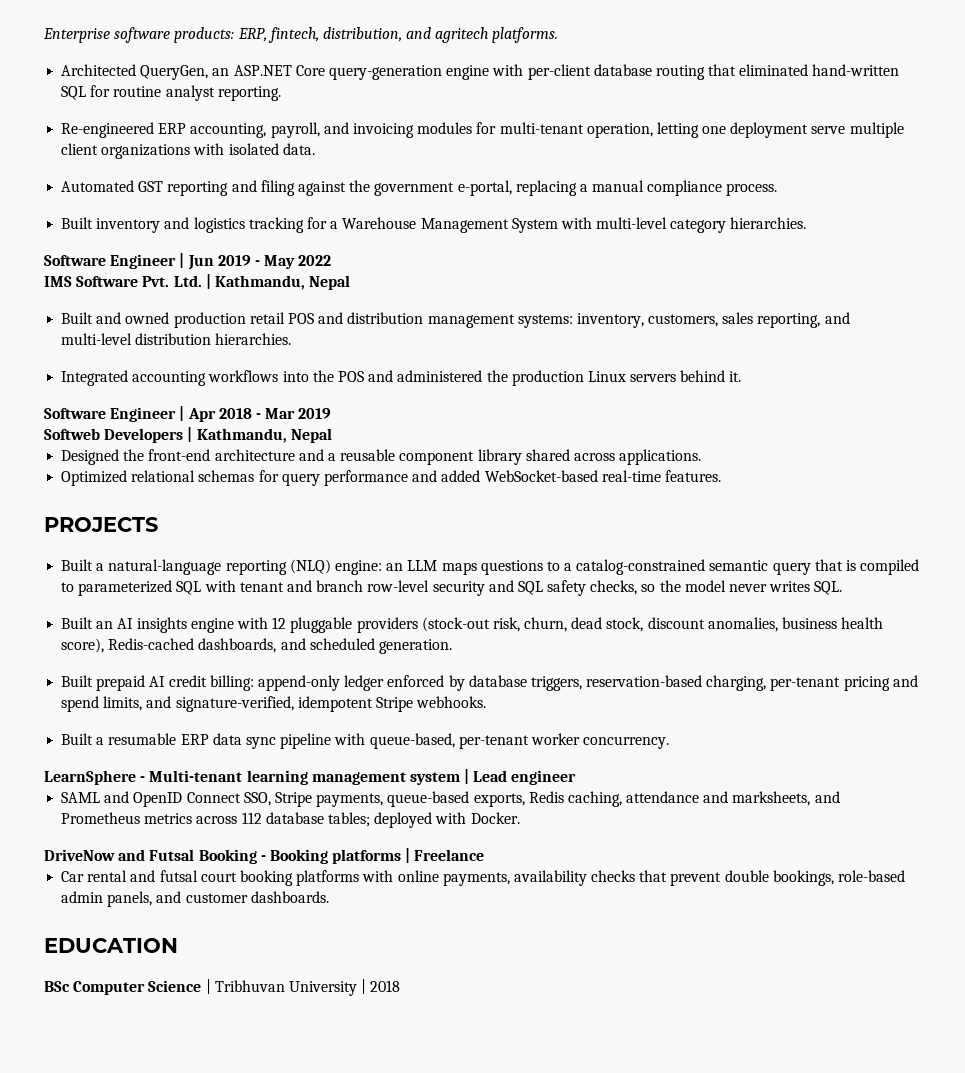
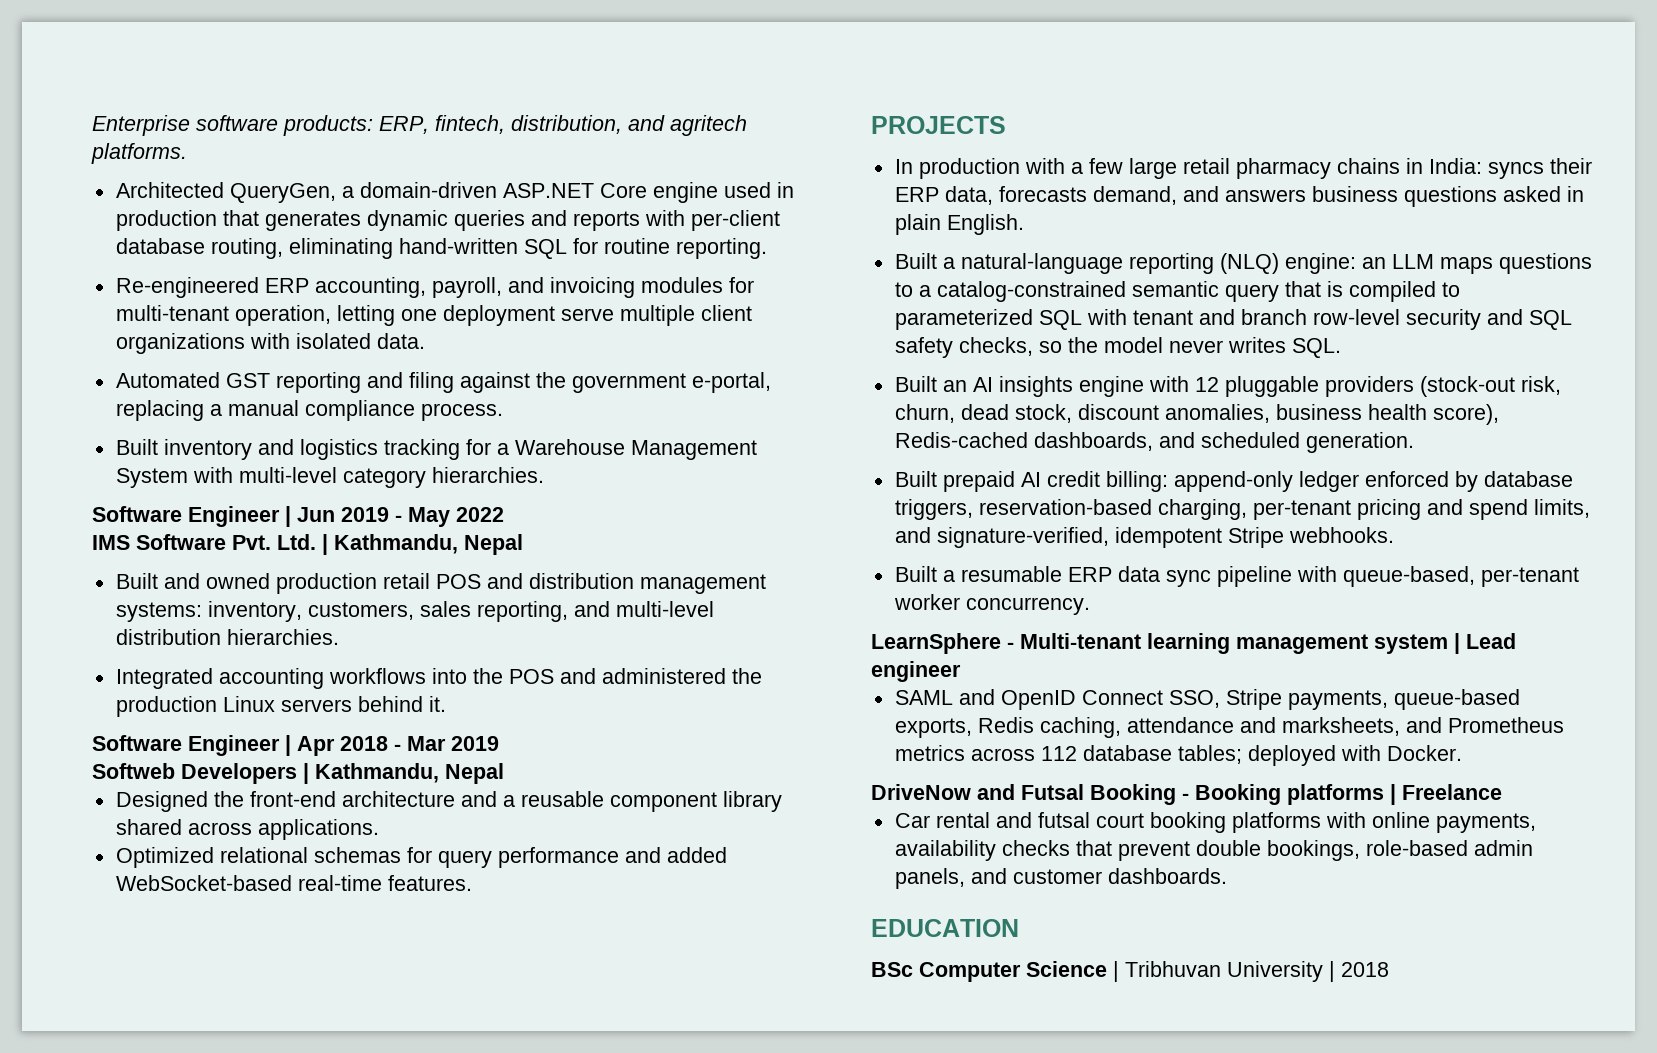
[212,64,809,80] an ASP.NET Core query-generation engine with per-client database routing that eliminated -> [341,182,794,203] [115,210,780,231] [115,238,393,259] a domain-driven ASP.NET Core engine used in production that generates dynamic queries and reports with per-client database routing, eliminating
[165,85,215,101] analyst -> (670, 246) none
(158, 524) none -> [894,158,1592,179] [894,186,1584,207] [894,214,1024,235] // In production with a few large retail pharmacy chains in India: syncs their ERP data, forecasts demand, and answers business questions asked in plain English.

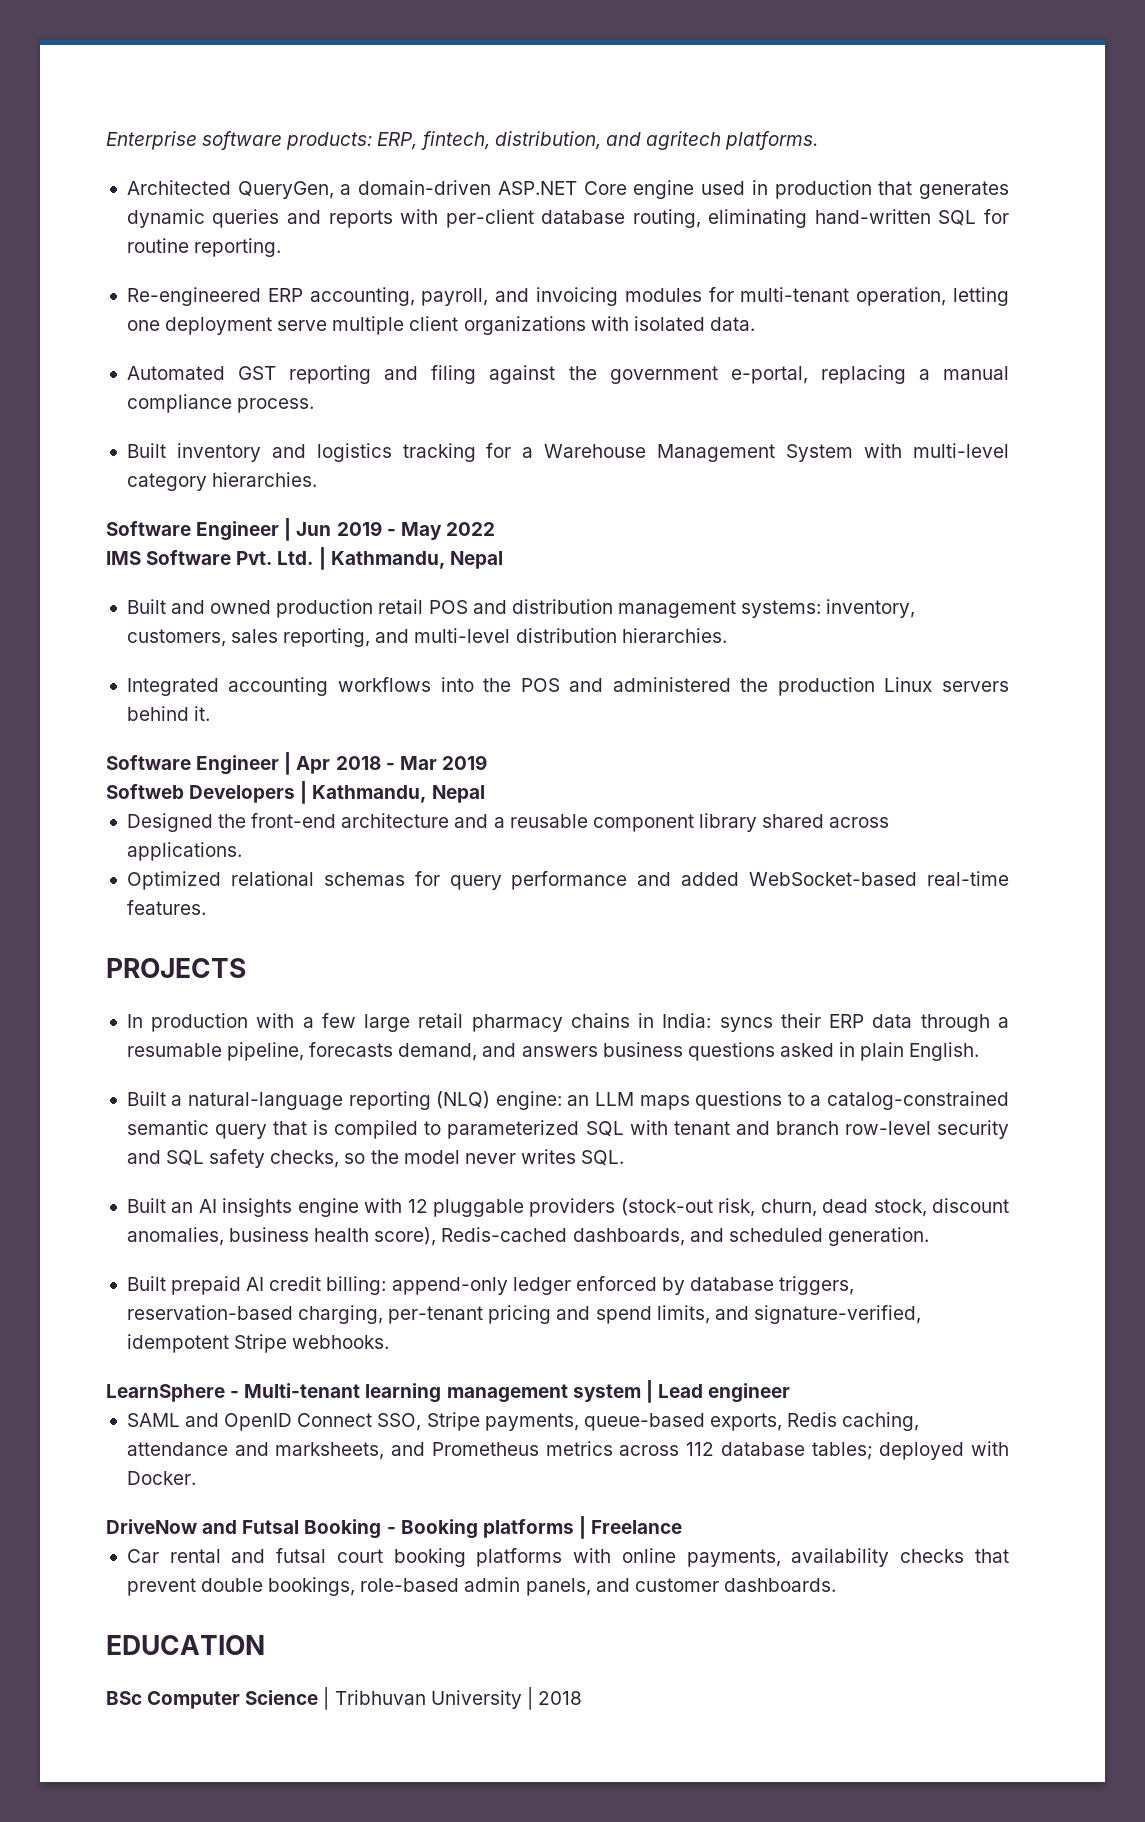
[944,186,993,205] data, -> [872,1014,1010,1032] [126,1042,305,1061] data through a resumable pipeline,
[894,566,1579,587] [893,594,1090,615] // Built a resumable ERP data sync pipeline with queue-based, per-tenant worker concurrency. -> (390, 1342) none

